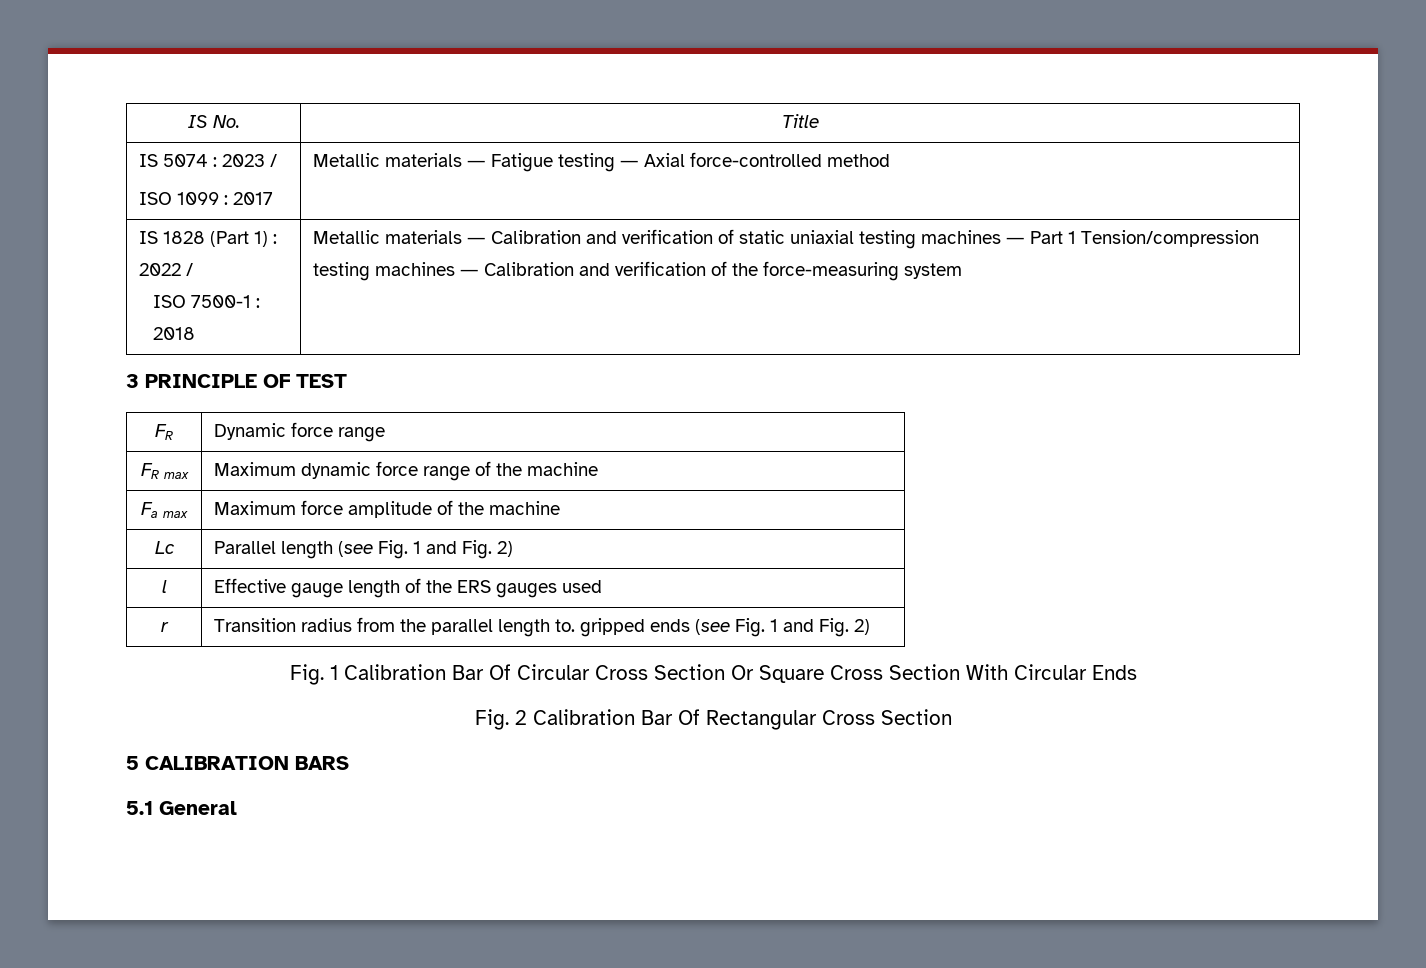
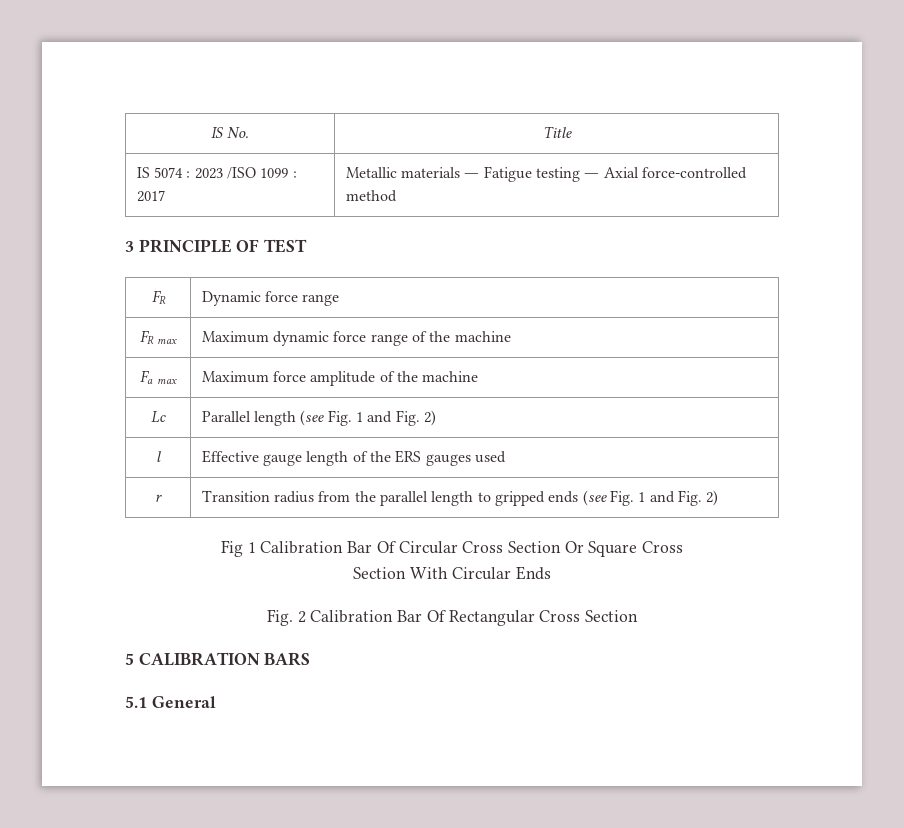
[269,154,277,167] [138,192,172,205] / // ISO -> [227,167,257,179] /ISO
[138,231,277,247] [138,263,193,276] [152,295,260,308] [152,327,195,340] [312,229,1259,249] [312,261,962,281] // IS 1828 (Part 1) : 2022 / // ISO 7500-1 : 2018 | Metallic materials ― Calibration and verification of static uniaxial testing machines ― Part 1 Tension/compression testing machines ― Calibration and verification of the force-measuring system -> (397, 196) none
[554,619,575,632] to. -> [477,492,491,502] to
[289,664,324,685] Fig. -> [220,540,243,557] Fig
(883, 672) none -> (684, 547) //

